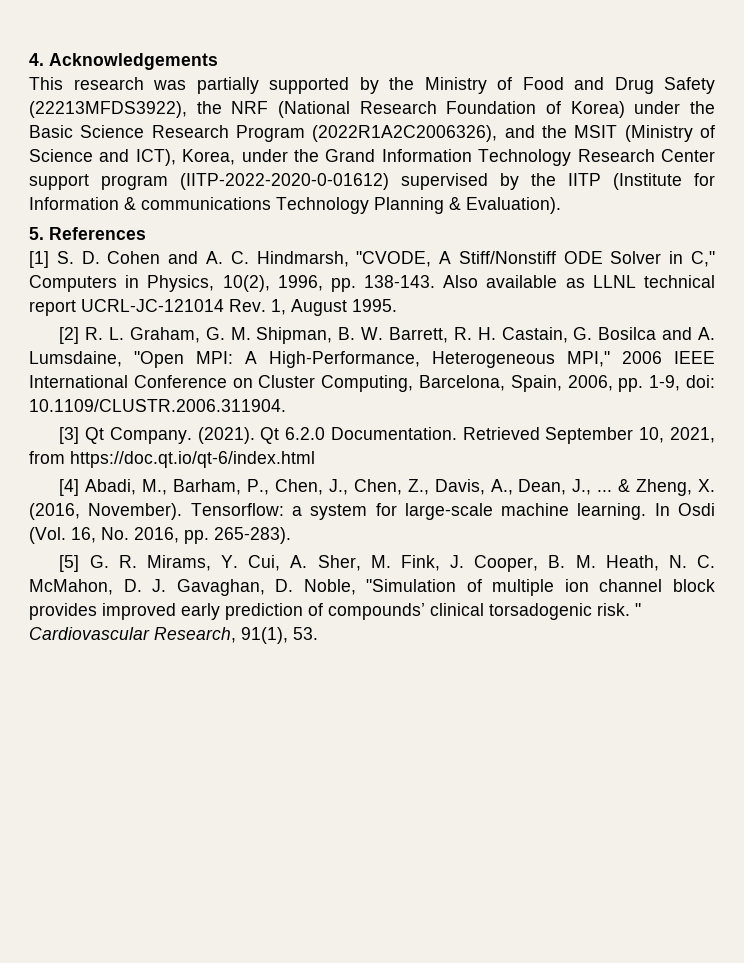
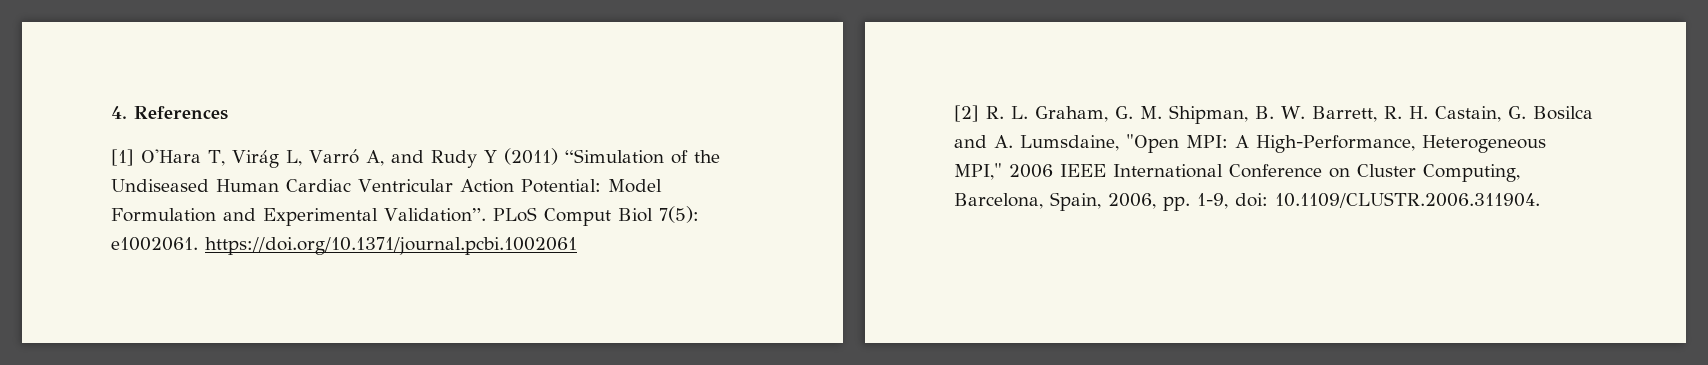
[49,53,218,70] [29,77,715,94] [29,101,715,118] [29,125,716,142] [29,149,715,166] [29,173,715,190] [29,197,561,214] [29,227,146,240] [29,251,716,268] [29,275,715,292] [29,299,397,316] Acknowledgements // This research was partially supported by the Ministry of Food and Drug Safety (22213MFDS3922), the NRF (National Research Foundation of Korea) under the Basic Science Research Program (2022R1A2C2006326), and the MSIT (Ministry of Science and ICT), Korea, under the Grand Information Technology Research Center support program (IITP-2022-2020-0-01612) supervised by the IITP (Institute for Information & communications Technology Planning & Evaluation). // 5. References // [1] S. D. Cohen and A. C. Hindmarsh, "CVODE, A Stiff/Nonstiff ODE Solver in C," Computers in Physics, 10(2), 1996, pp. 138-143. Also available as LLNL technical report UCRL-JC-121014 Rev. 1, August 1995. -> [134,106,228,120] [111,148,720,168] [111,179,662,193] [111,206,699,226] [111,237,577,255] References // [1] O'Hara T, Virág L, Varró A, and Rudy Y (2011) “Simulation of the Undiseased Human Cardiac Ventricular Action Potential: Model Formulation and Experimental Validation”. PLoS Comput Biol 7(5): e1002061. https://doi.org/10.1371/journal.pcbi.1002061
[59,427,715,444] [29,451,315,468] [59,479,716,496] [29,503,715,520] [29,527,291,544] [59,555,716,572] [29,579,715,596] [29,603,641,620] [29,627,318,644] // [3] Qt Company. (2021). Qt 6.2.0 Documentation. Retrieved September 10, 2021, from https://doc.qt.io/qt-6/index.html // [4] Abadi, M., Barham, P., Chen, J., Chen, Z., Davis, A., Dean, J., ... & Zheng, X. (2016, November). Tensorflow: a system for large-scale machine learning. In Osdi (Vol. 16, No. 2016, pp. 265-283). // [5] G. R. Mirams, Y. Cui, A. Sher, M. Fink, J. Cooper, B. M. Heath, N. C. McMahon, D. J. Gavaghan, D. Noble, "Simulation of multiple ion channel block provides improved early prediction of compounds’ clinical torsadogenic risk. " Cardiovascular Research, 91(1), 53. -> (1540, 200) none

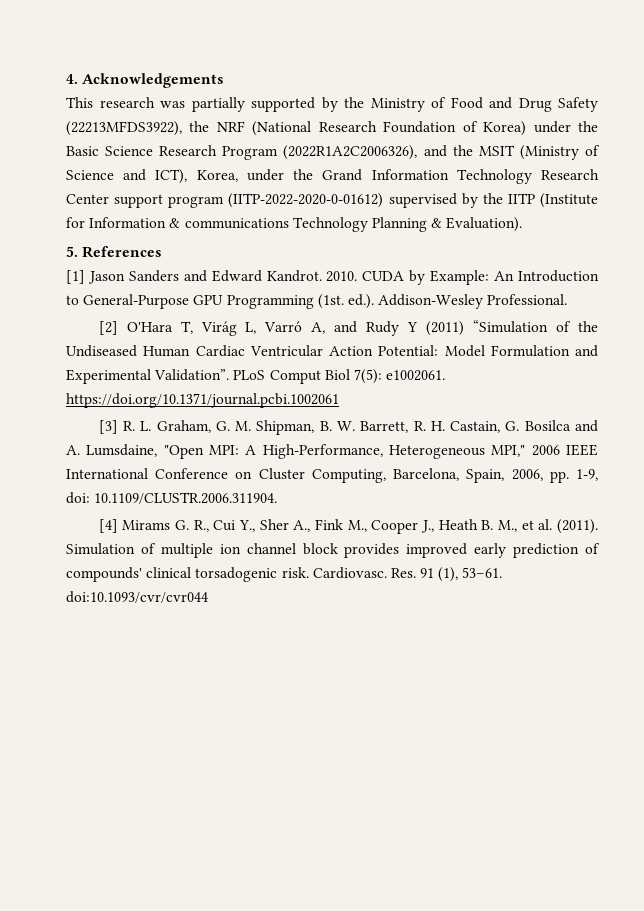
[134,106,228,120] [111,149,134,166] References // [1] -> [82,73,225,88] [66,97,598,112] [66,121,599,136] [66,145,601,160] [66,169,599,184] [66,193,598,208] [66,217,523,232] [66,246,163,258] [66,270,599,285] [66,294,568,309] [98,321,118,335] Acknowledgements // This research was partially supported by the Ministry of Food and Drug Safety (22213MFDS3922), the NRF (National Research Foundation of Korea) under the Basic Science Research Program (2022R1A2C2006326), and the MSIT (Ministry of Science and ICT), Korea, under the Grand Information Technology Research Center support program (IITP-2022-2020-0-01612) supervised by the IITP (Institute for Information & communications Technology Planning & Evaluation). // 5. References // [1] Jason Sanders and Edward Kandrot. 2010. CUDA by Example: An Introduction to General-Purpose GPU Programming (1st. ed.). Addison-Wesley Professional. // [2]
[954,105,979,122] [2] -> [98,420,118,434] [3]
(1540, 200) none -> [98,519,598,534] [66,543,600,558] [66,567,503,582] [66,591,208,603] // [4] Mirams G. R., Cui Y., Sher A., Fink M., Cooper J., Heath B. M., et al. (2011). Simulation of multiple ion channel block provides improved early prediction of compounds' clinical torsadogenic risk. Cardiovasc. Res. 91 (1), 53–61. doi:10.1093/cvr/cvr044

